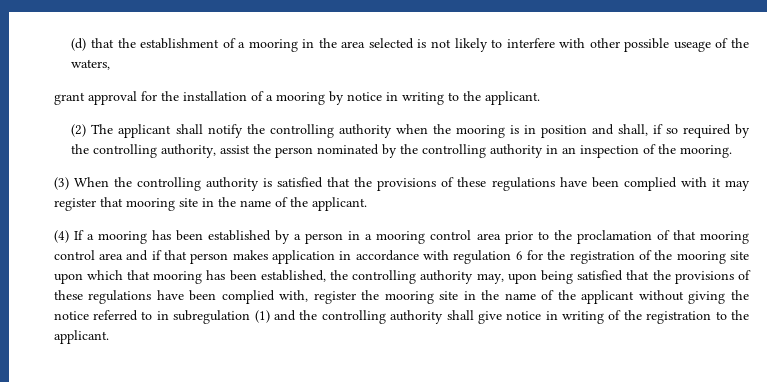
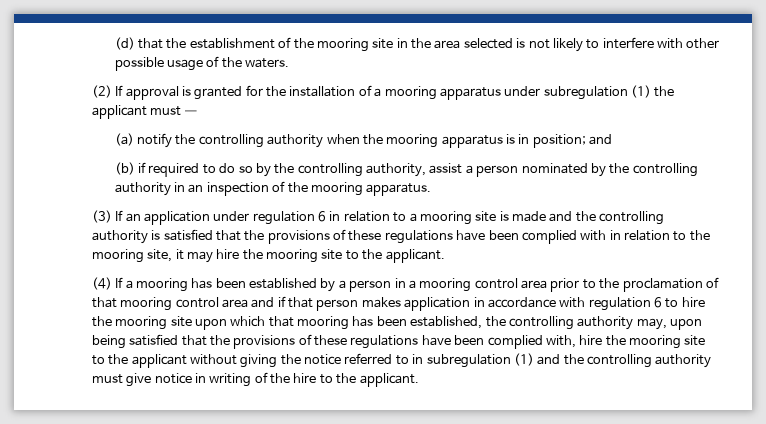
[238,39,298,52] a mooring -> [293,38,394,52] the mooring site
[673,38,749,52] [71,59,111,70] [53,91,137,105] useage of the waters, // grant approval -> [167,56,290,71] [91,85,243,100] usage of the waters. // (2) If approval is granted
[328,91,540,105] [71,124,203,138] by notice in writing to the applicant. // (2) The applicant shall -> [439,85,675,100] [91,105,197,119] [114,133,134,146] apparatus under subregulation (1) the applicant must — // (a)
(505, 131) none -> [441,135,503,148] apparatus
[540,124,731,138] position and shall, if so required -> [532,134,613,148] [114,162,253,177] position; and // (b) if required to do so
[253,144,272,154] the -> [465,165,473,174] a
[680,145,733,158] mooring. -> [310,182,432,196] mooring apparatus.
[73,177,109,187] When -> [115,210,573,225] If an application under regulation 6 in relation to a mooring site is made and
[711,178,751,191] [53,197,288,211] it may register that mooring site in the name of -> [609,230,710,241] [91,249,359,263] in relation to the mooring site, it may hire the mooring site to
[526,250,652,264] for the registration of -> [665,297,705,308] to hire
[313,290,555,304] register the mooring site in the name of -> [579,335,706,349] [91,355,105,365] hire the mooring site to
[446,310,474,320] shall -> [91,374,123,384] must
[646,311,712,324] registration -> [293,373,317,383] hire

